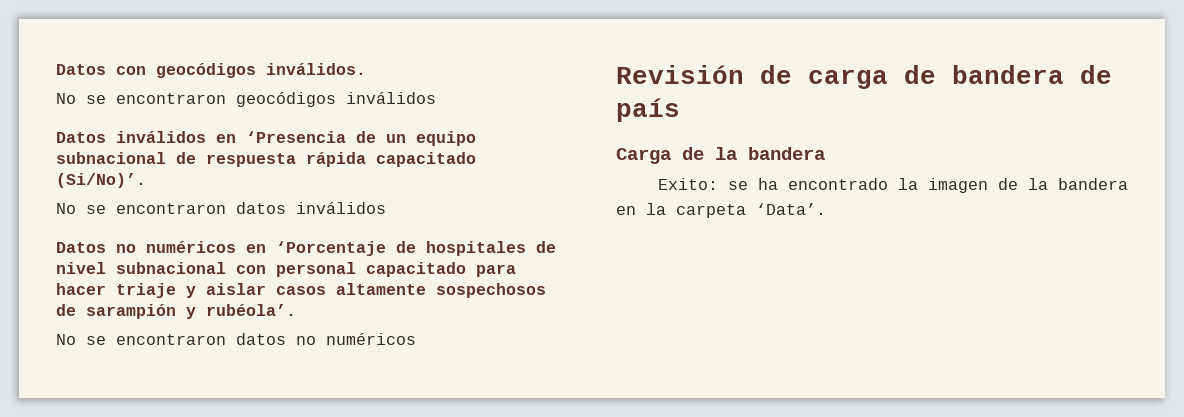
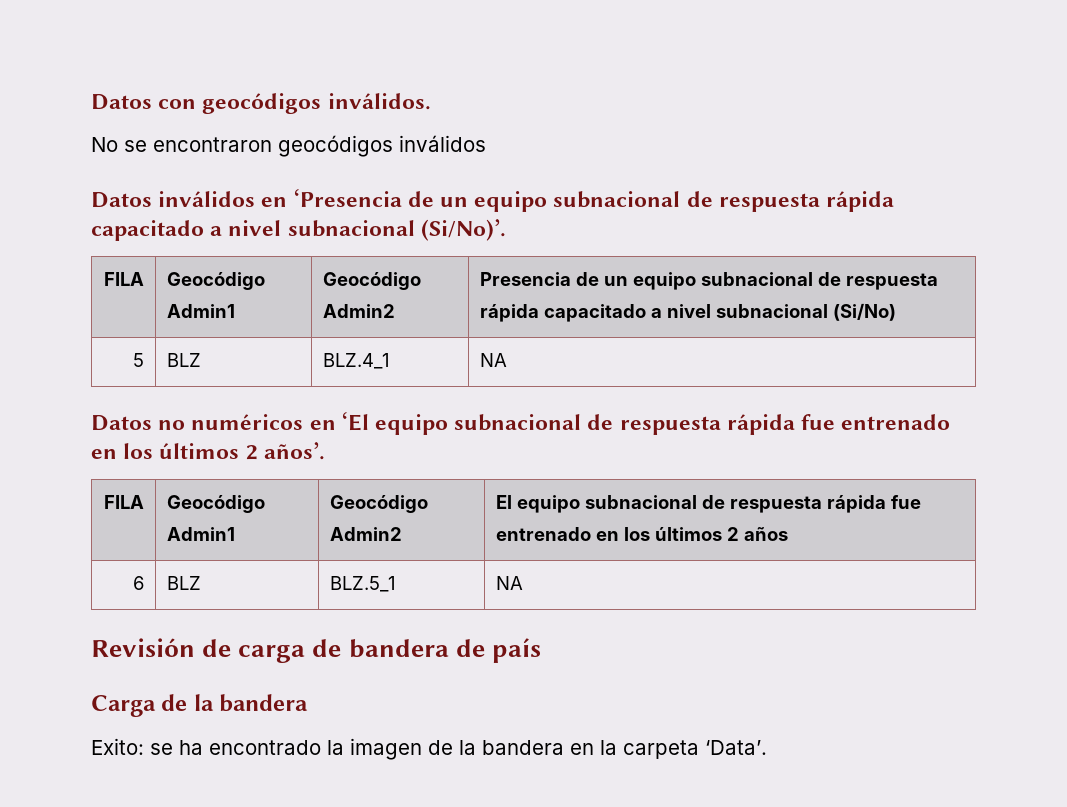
[56,173,146,188] [56,202,386,214] [56,241,556,256] [56,262,516,277] [56,283,546,298] [56,304,296,319] [56,333,416,345] (Si/No)’. // No se encontraron datos inválidos // Datos no numéricos en ‘Porcentaje de hospitales de nivel subnacional con personal capacitado para hacer triaje y aislar casos altamente sospechosos de sarampión y rubéola’. // No se encontraron datos no numéricos -> [210,219,506,241] [104,272,145,286] [166,272,265,290] [166,304,235,318] [322,272,421,290] [322,304,395,318] [479,272,938,290] [479,303,896,322] [133,353,145,367] [166,353,201,367] [322,353,390,369] [479,353,507,367] [91,412,951,435] [91,442,325,460] [104,495,145,509] [166,495,265,513] [166,527,235,541] [329,495,428,513] [329,527,402,541] [495,495,921,513] [495,527,788,541] [133,576,145,590] [166,576,201,590] [329,576,396,592] [495,576,523,590] a nivel subnacional (Si/No)’. // FILA | Geocódigo Admin1 | Geocódigo Admin2 | Presencia de un equipo subnacional de respuesta rápida capacitado a nivel subnacional (Si/No) // 5 | BLZ | BLZ.4_1 | NA // Datos no numéricos en ‘El equipo subnacional de respuesta rápida fue entrenado en los últimos 2 años’. // FILA | Geocódigo Admin1 | Geocódigo Admin2 | El equipo subnacional de respuesta rápida fue entrenado en los últimos 2 años // 6 | BLZ | BLZ.5_1 | NA

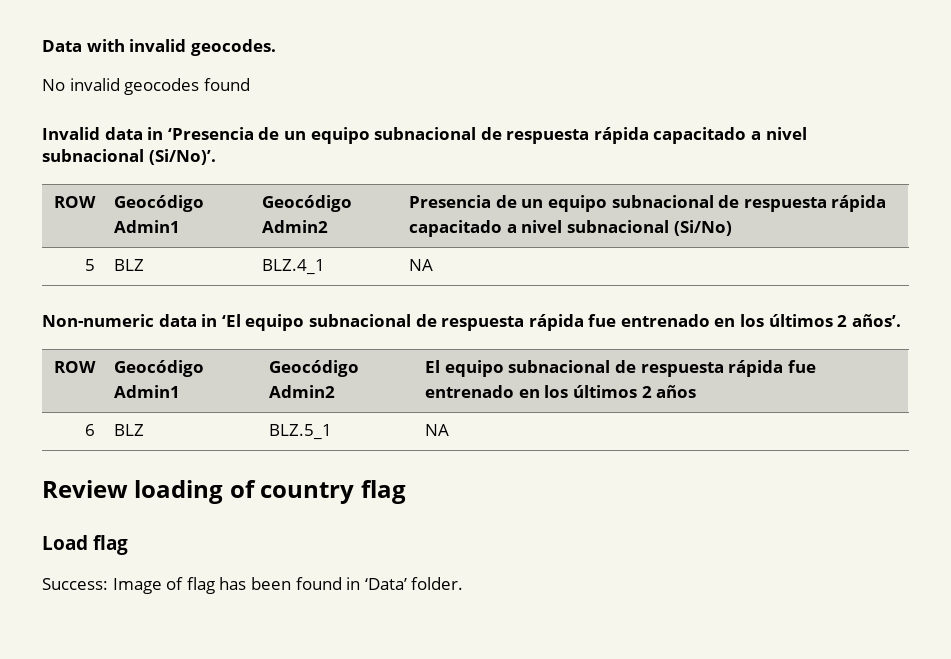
[91,93,431,114] [91,135,486,157] [91,191,288,208] Datos con geocódigos inválidos. // No se encontraron geocódigos inválidos // Datos inválidos en -> [42,39,276,56] [42,78,250,95] [42,127,164,140] Data with invalid geocodes. // No invalid geocodes found // Invalid data in
[104,272,145,286] FILA -> [53,196,96,208] ROW
[91,414,336,431] Datos no numéricos en -> [42,314,218,327] Non-numeric data in
[104,495,145,509] FILA -> [53,361,96,373] ROW
[91,638,541,663] [91,694,309,717] [91,738,767,760] Revisión de carga de bandera de país // Carga de la bandera // Exito: se ha encontrado la imagen de la bandera en la carpeta ‘Data’. -> [42,480,406,504] [42,535,129,555] [42,577,464,594] Review loading of country flag // Load flag // Success: Image of flag has been found in ‘Data’ folder.

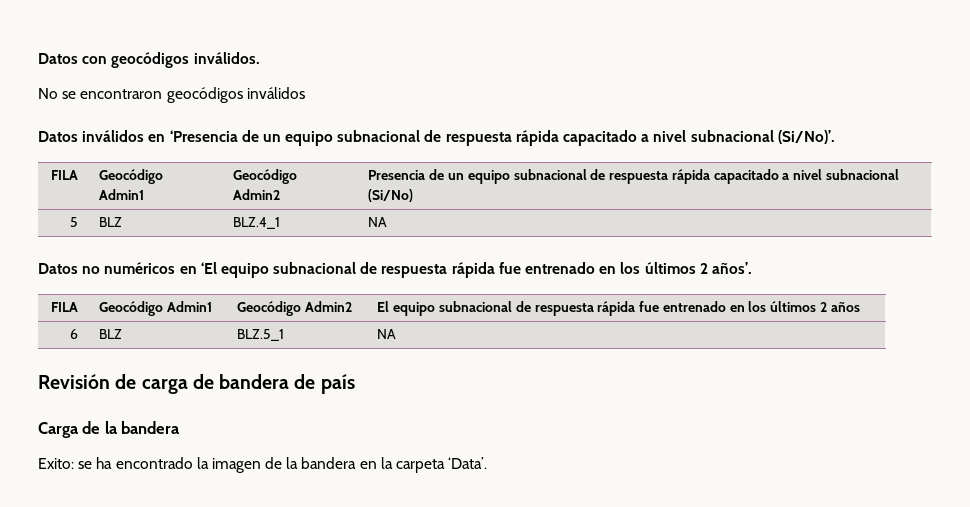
[42,39,276,56] [42,78,250,95] [42,127,164,140] Data with invalid geocodes. // No invalid geocodes found // Invalid data in -> [38,52,260,68] [38,87,305,103] [38,130,166,142] Datos con geocódigos inválidos. // No se encontraron geocódigos inválidos // Datos inválidos en
[53,196,96,208] ROW -> [50,170,78,180] FILA
[42,314,218,327] Non-numeric data in -> [38,262,197,274] Datos no numéricos en
[53,361,96,373] ROW -> [50,302,78,312] FILA
[42,480,406,504] [42,535,129,555] [42,577,464,594] Review loading of country flag // Load flag // Success: Image of flag has been found in ‘Data’ folder. -> [38,374,355,394] [38,421,181,438] [38,457,488,473] Revisión de carga de bandera de país // Carga de la bandera // Exito: se ha encontrado la imagen de la bandera en la carpeta ‘Data’.

